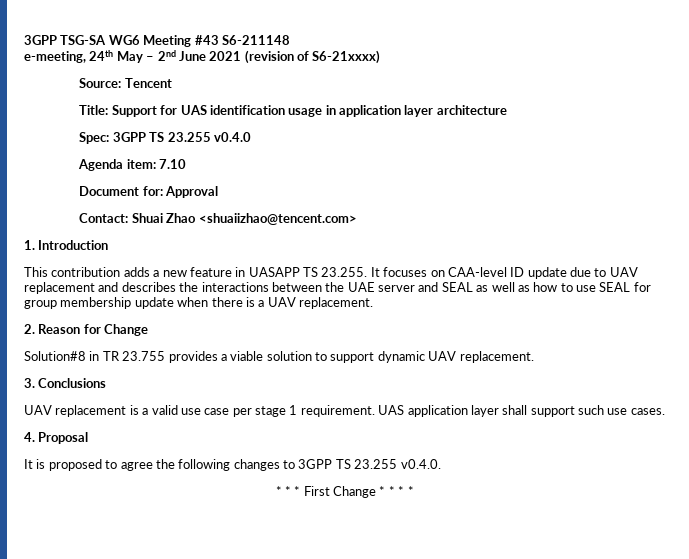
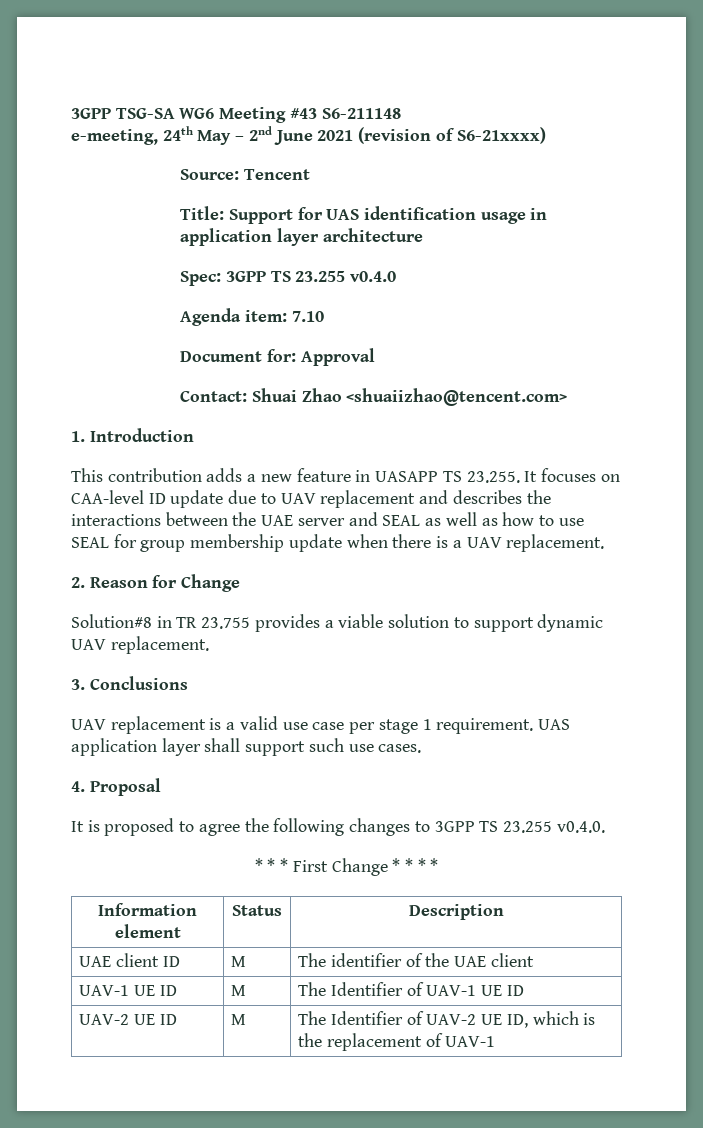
(414, 491) none -> [98,903,197,916] [114,924,181,938] [232,905,282,916] [408,904,504,920] [79,953,180,967] [231,956,247,967] [298,953,534,967] [79,985,177,996] [231,985,247,996] [298,982,524,996] [79,1014,177,1025] [231,1014,247,1025] [298,1011,596,1028] [298,1033,496,1051] // Information element | Status | Description // UAE client ID | M | The identifier of the UAE client // UAV-1 UE ID | M | The Identifier of UAV-1 UE ID // UAV-2 UE ID | M | The Identifier of UAV-2 UE ID, which is the replacement of UAV-1

